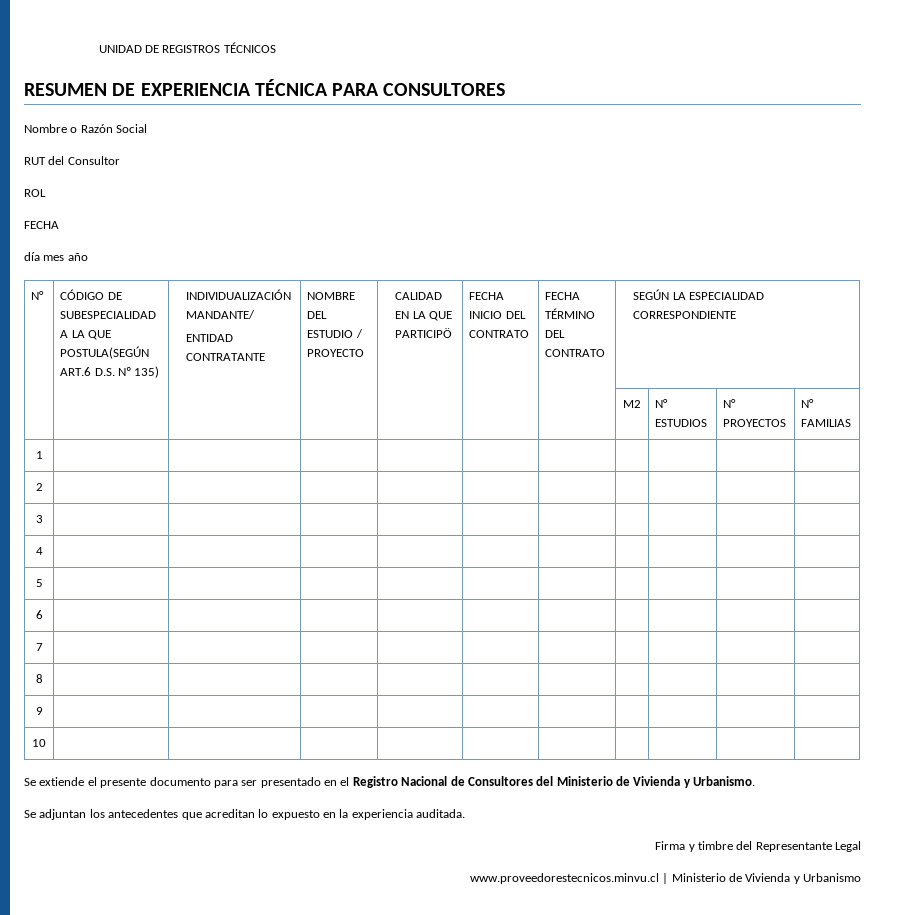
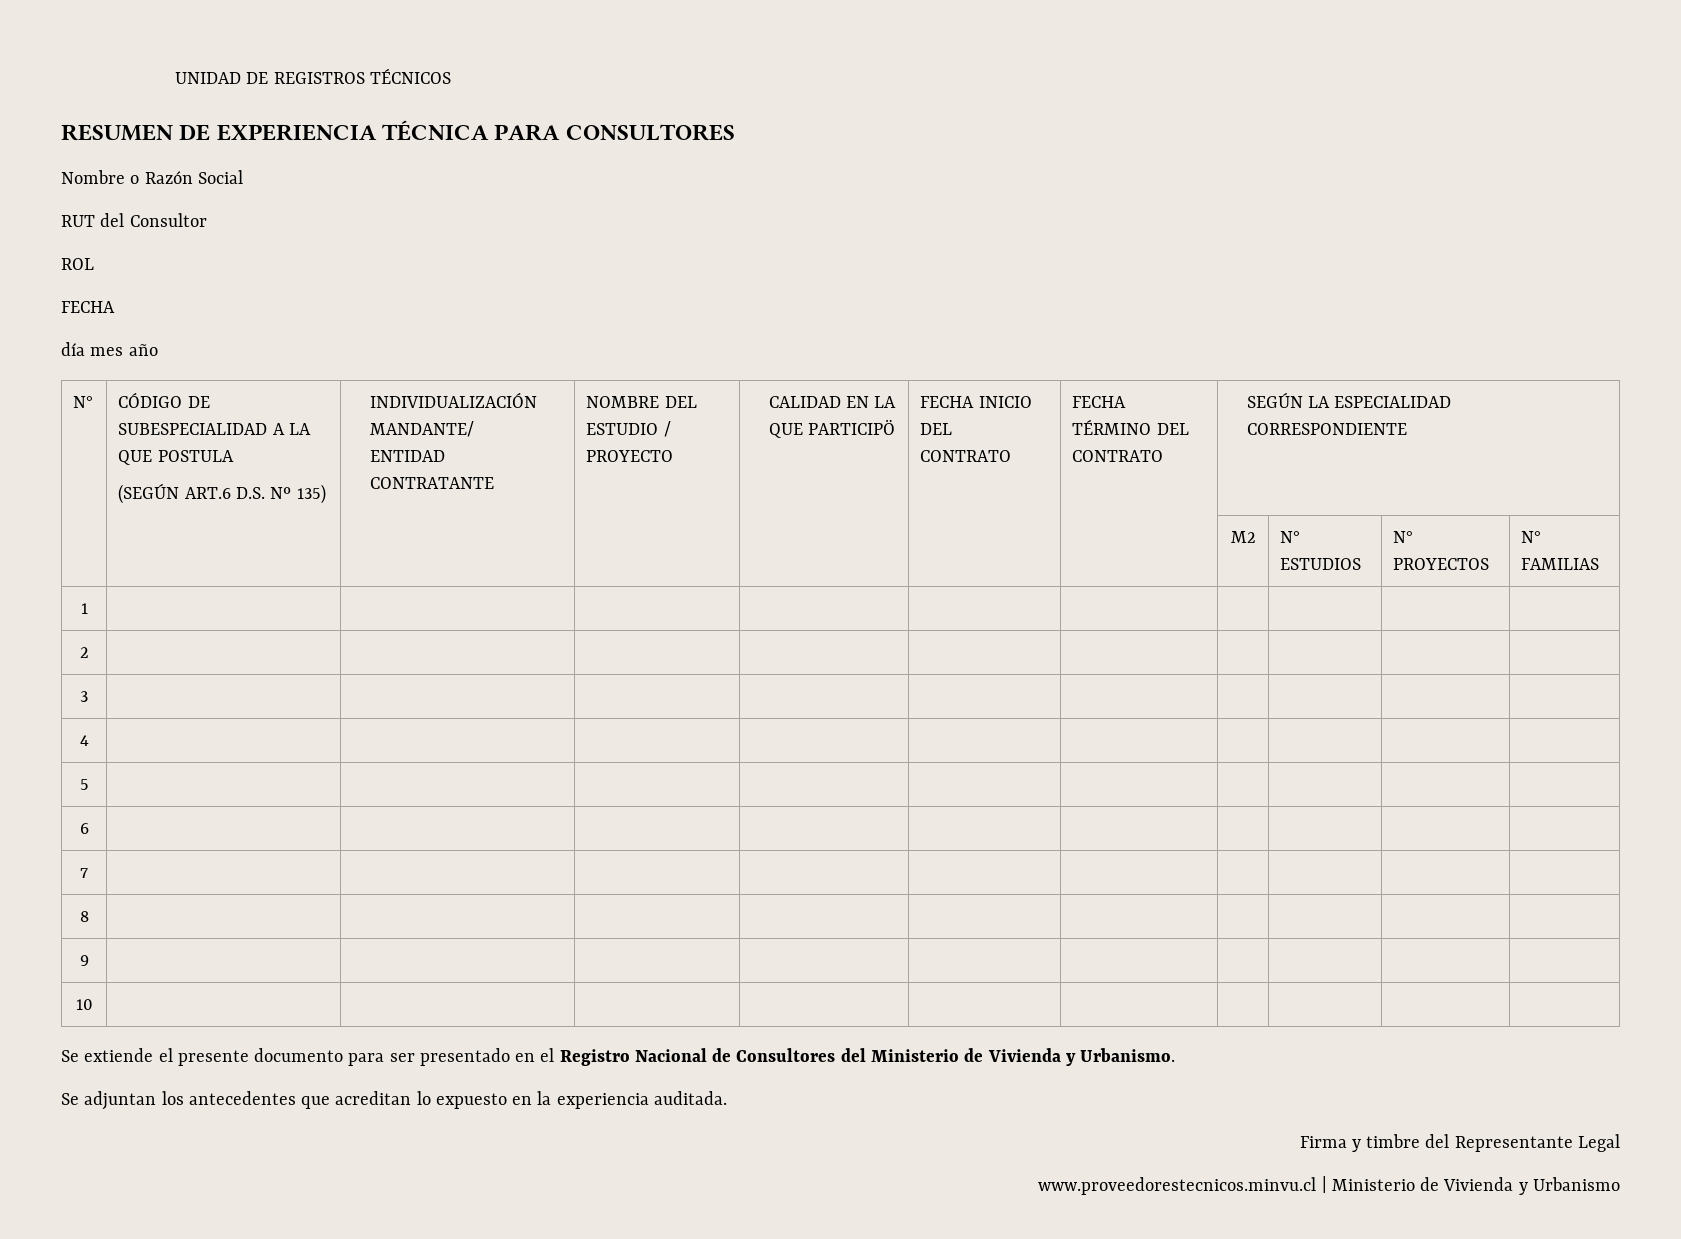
[60,346,150,359] POSTULA(SEGÚN -> [157,450,234,462] [118,483,180,504] POSTULA // (SEGÚN

